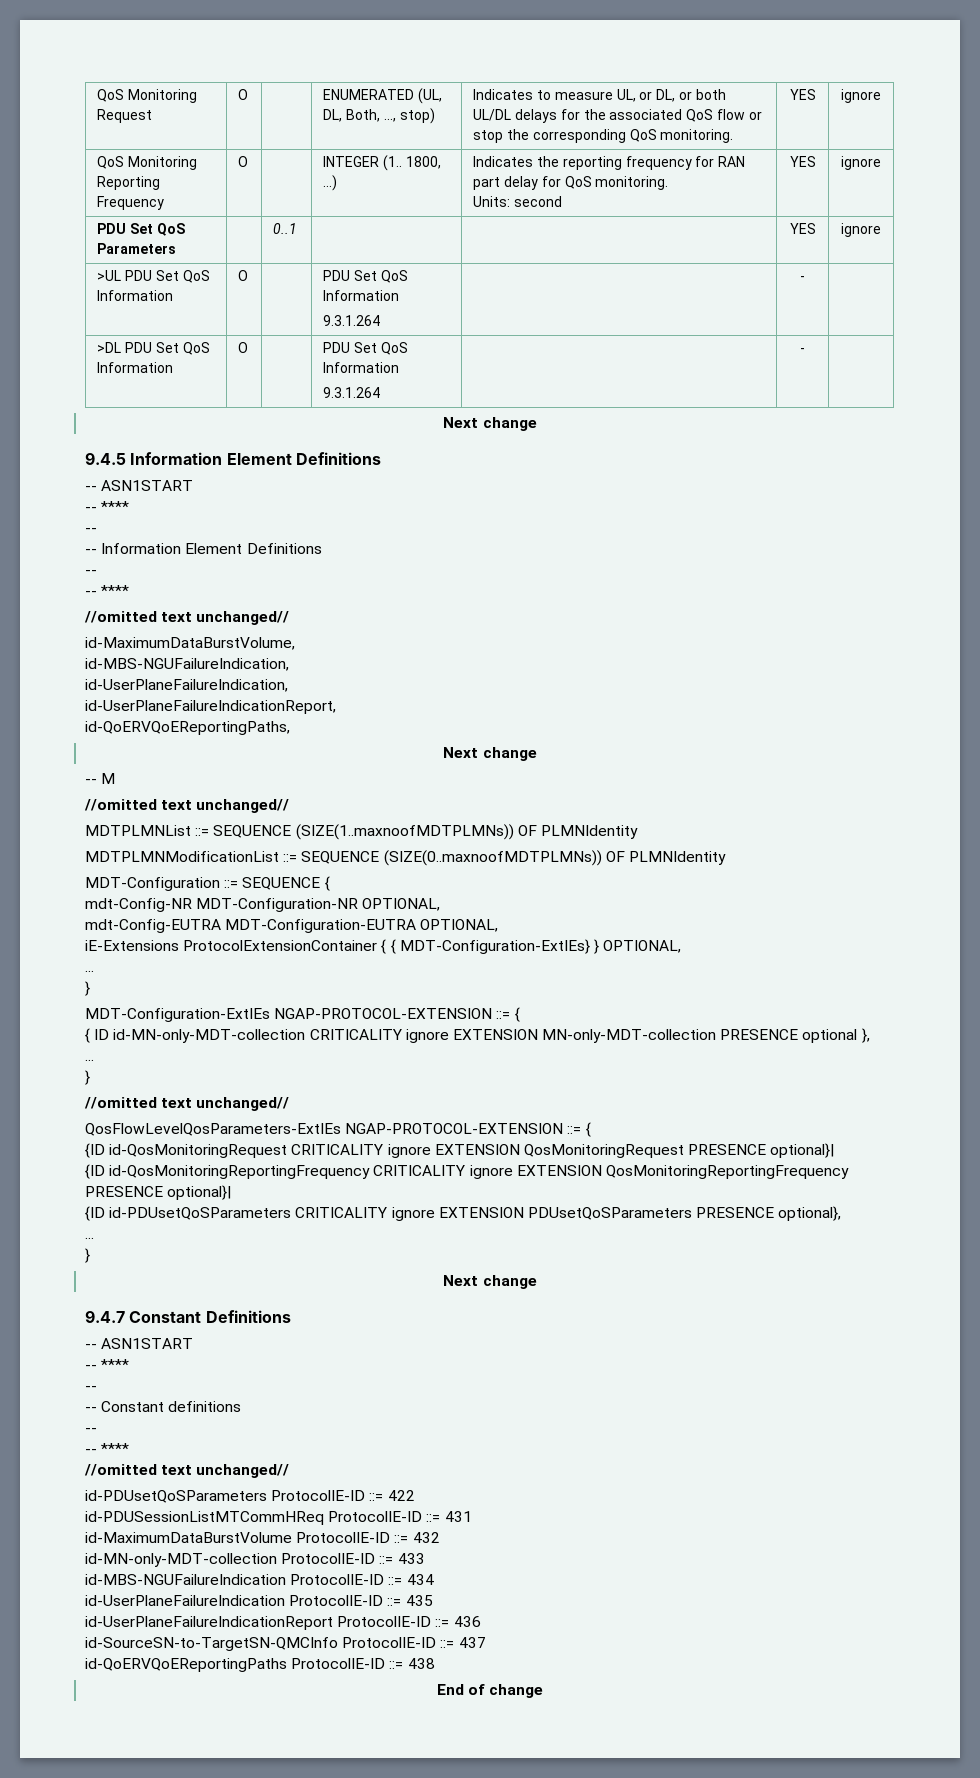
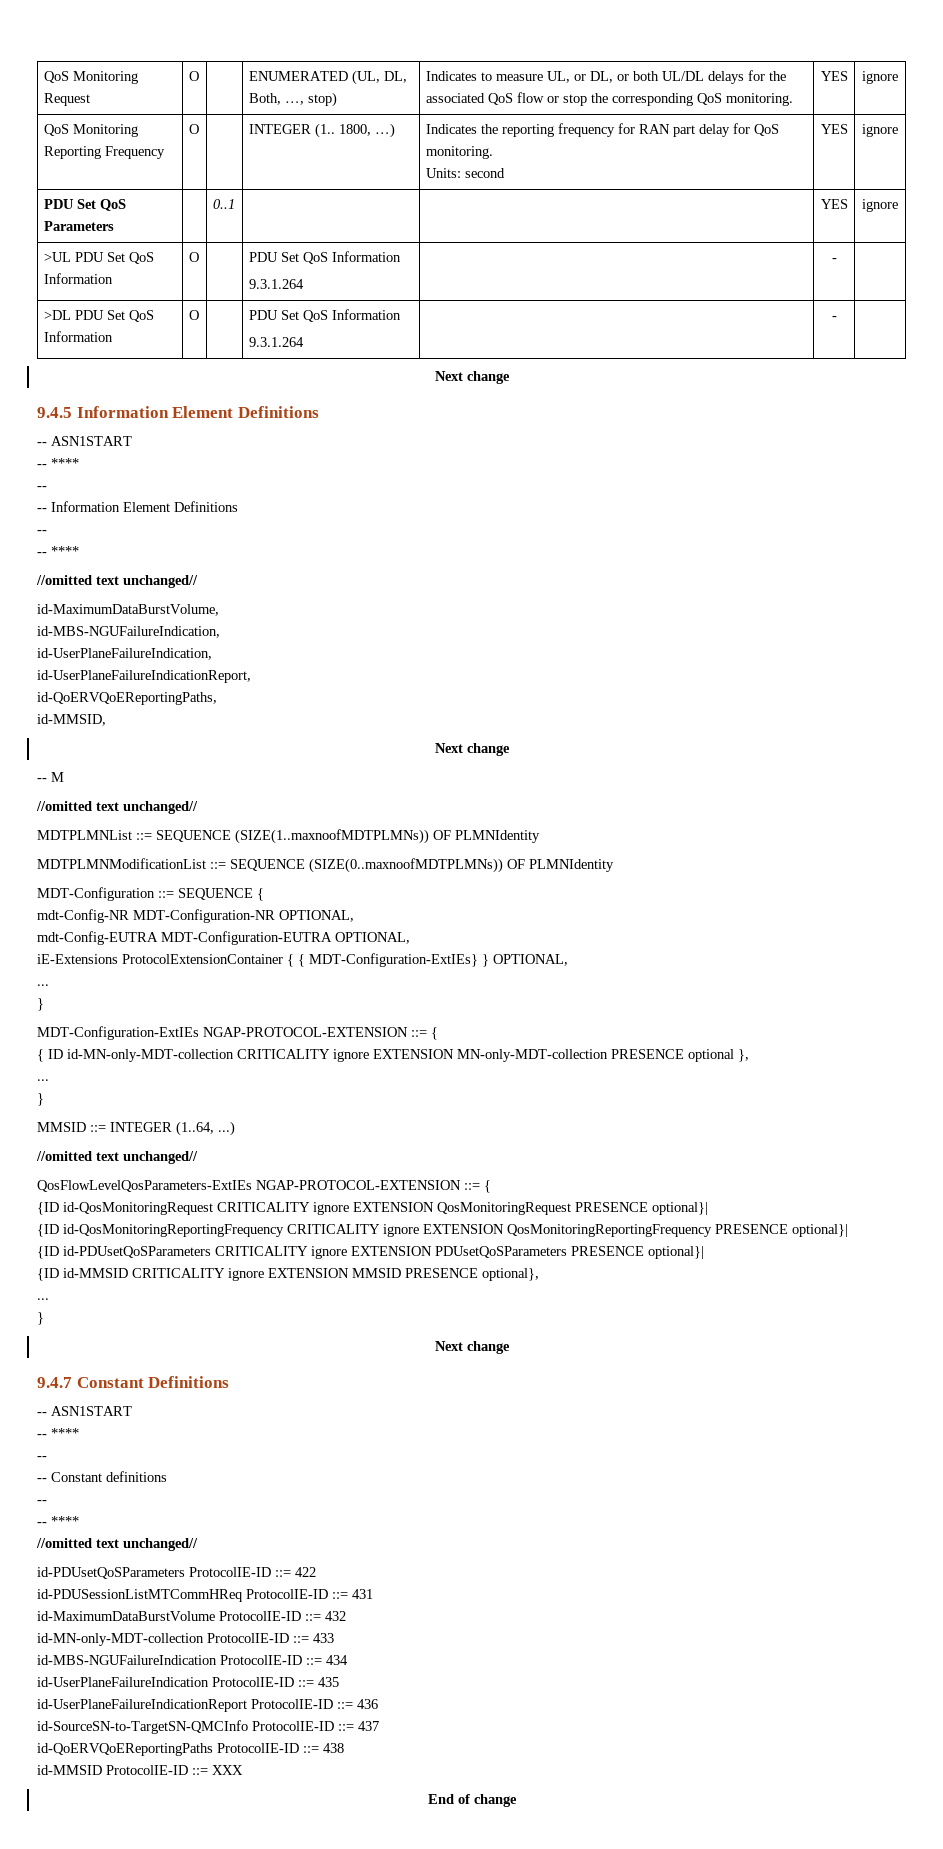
(290, 728) none -> [37,714,106,726] // id-MMSID,
(90, 1077) none -> [37,1121,235,1136] // MMSID ::= INTEGER (1..64, ...)
(775, 1212) none -> [648,1246,704,1259] [37,1268,478,1281] optional}| // {ID id-MMSID CRITICALITY ignore EXTENSION MMSID PRESENCE
(435, 1663) none -> [37,1765,243,1775] // id-MMSID ProtocolIE-ID ::= XXX

